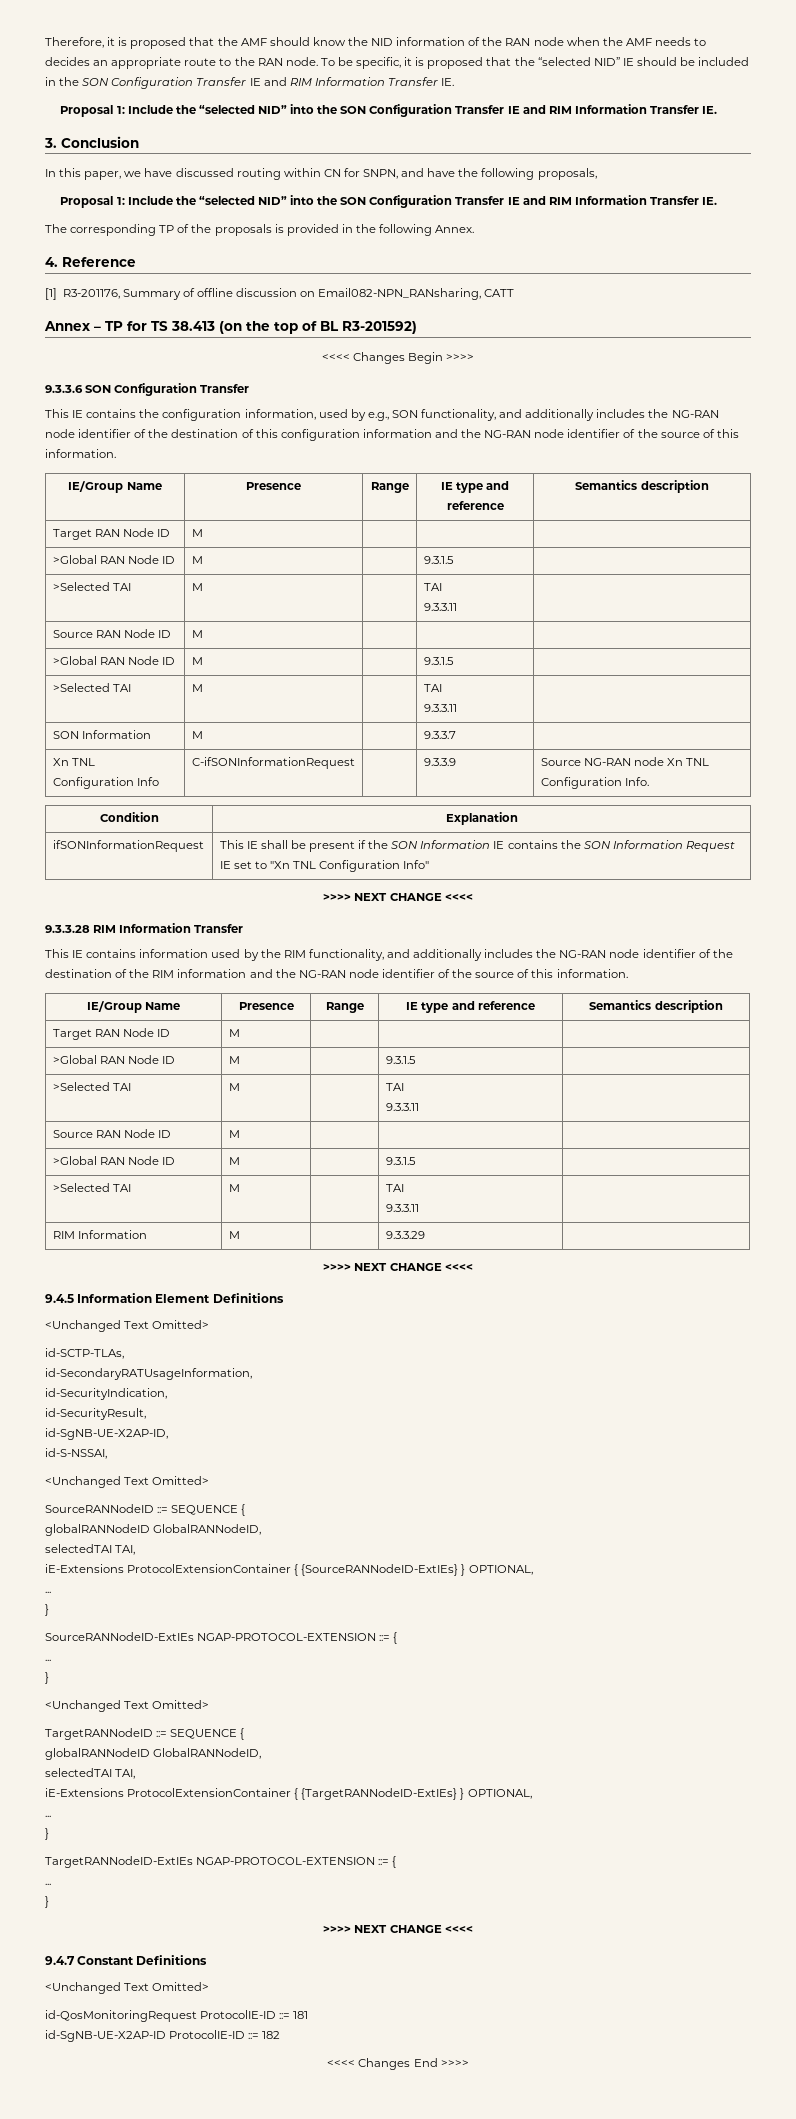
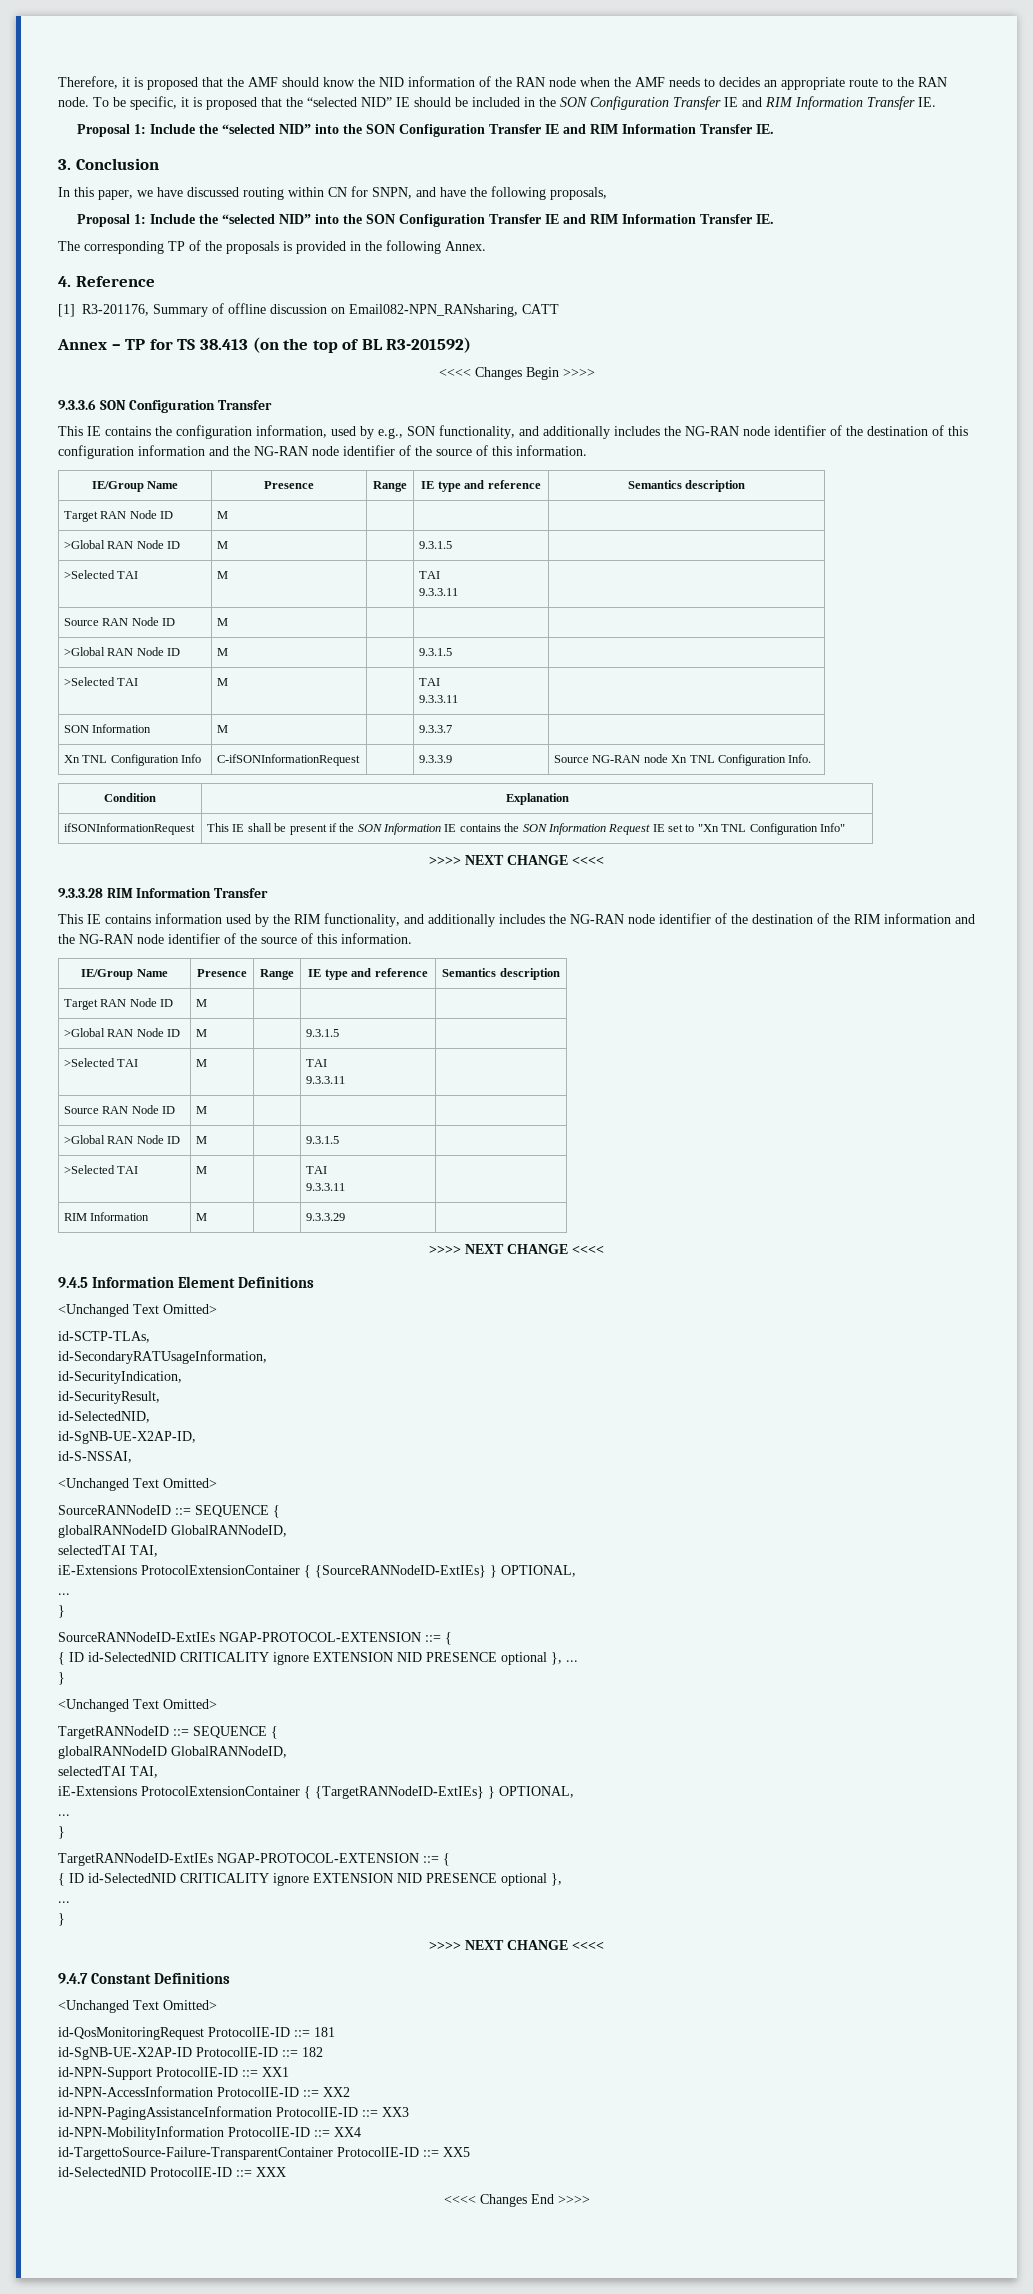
(146, 1414) none -> [58,1411,150,1423] // id-SelectedNID,
(398, 1638) none -> [58,1652,562,1665] { ID id-SelectedNID CRITICALITY ignore EXTENSION NID PRESENCE optional },
(397, 1862) none -> [58,1873,562,1886] // { ID id-SelectedNID CRITICALITY ignore EXTENSION NID PRESENCE optional },
(281, 2035) none -> [58,2067,289,2080] [58,2086,350,2097] [58,2106,409,2120] [58,2126,361,2140] [58,2147,470,2160] [58,2167,286,2177] // id-NPN-Support ProtocolIE-ID ::= XX1 // id-NPN-AccessInformation ProtocolIE-ID ::= XX2 // id-NPN-PagingAssistanceInformation ProtocolIE-ID ::= XX3 // id-NPN-MobilityInformation ProtocolIE-ID ::= XX4 // id-TargettoSource-Failure-TransparentContainer ProtocolIE-ID ::= XX5 // id-SelectedNID ProtocolIE-ID ::= XXX

